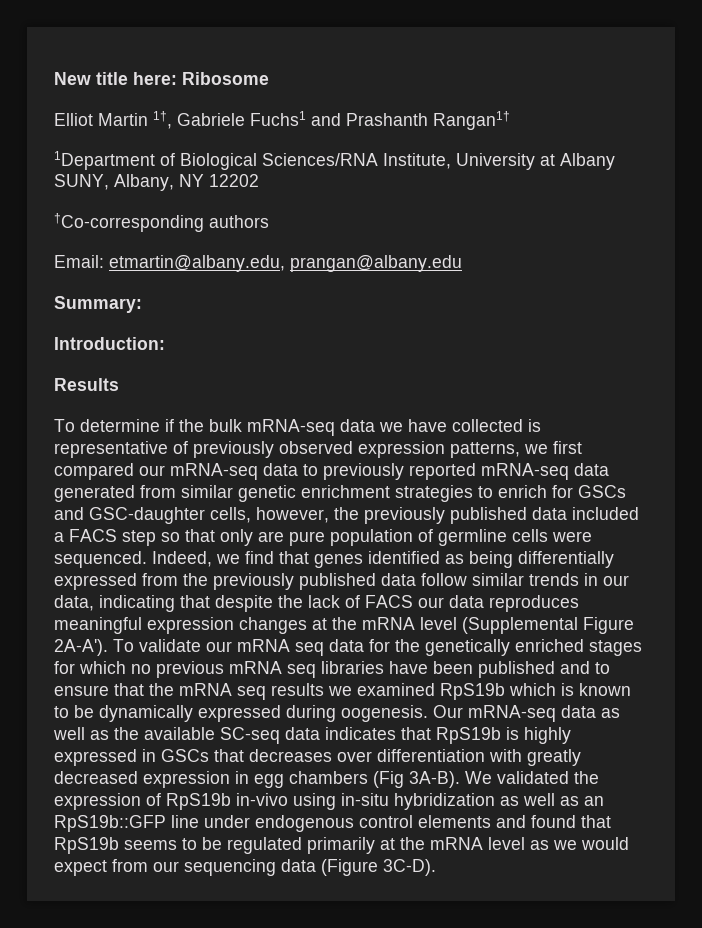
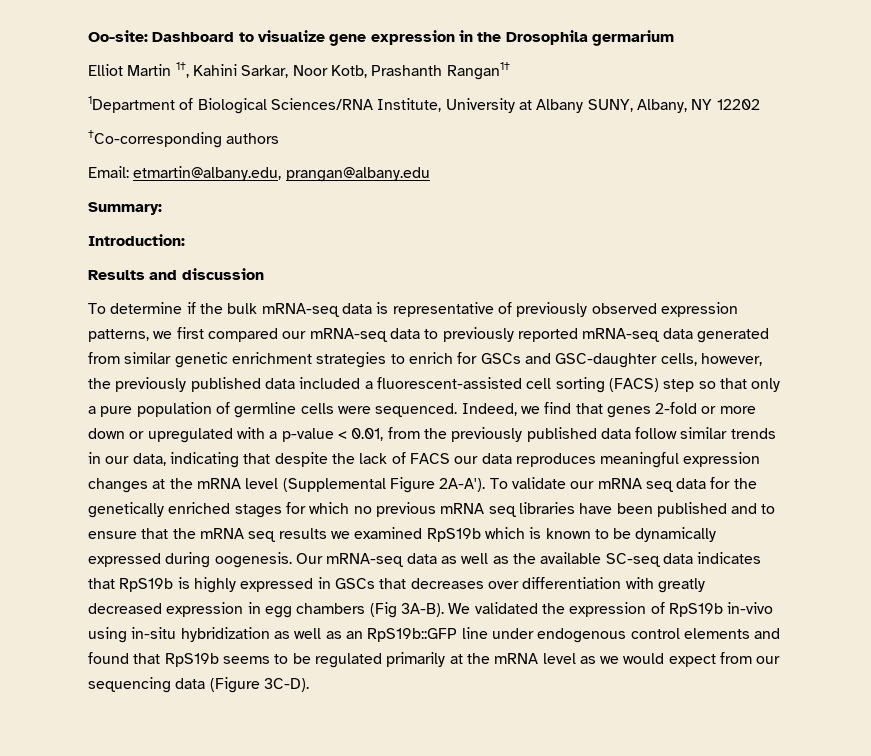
[54,72,269,85] New title here: Ribosome -> [88,30,674,46] Oo-site: Dashboard to visualize gene expression in the Drosophila germarium
[177,111,341,126] Gabriele Fuchs1 and -> [192,64,367,78] Kahini Sarkar, Noor Kotb,
(119, 384) none -> [149,268,264,280] and discussion
[379,419,523,432] we have collected -> (372, 308) none
[69,529,117,542] FACS -> [376,377,659,393] fluorescent-assisted cell sorting (FACS)
[258,531,284,542] are -> [88,406,96,414] a
[368,551,614,568] [54,573,137,590] identified as being differentially expressed -> [655,402,756,414] [88,427,384,443] 2-fold or more down or upregulated with a p-value < 0.01,

